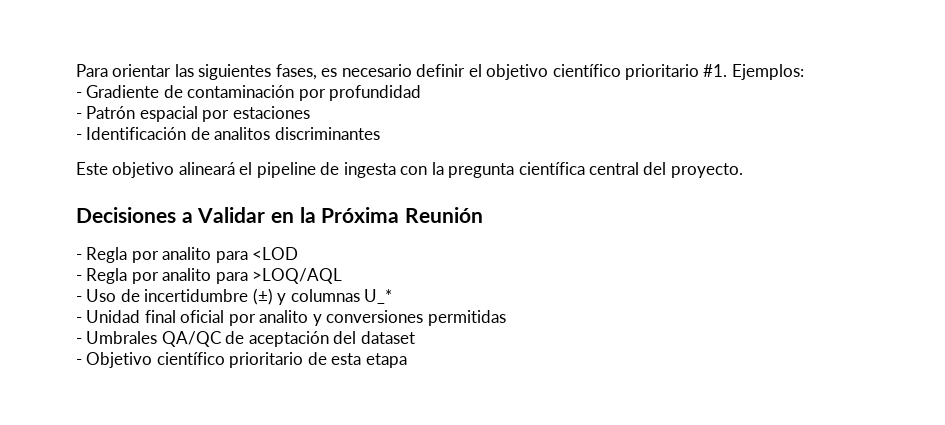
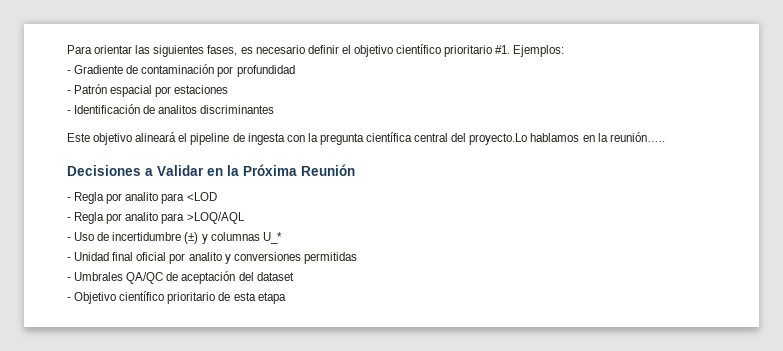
[670,163,743,178] proyecto. -> [469,132,665,145] proyecto.Lo hablamos en la reunión…..

